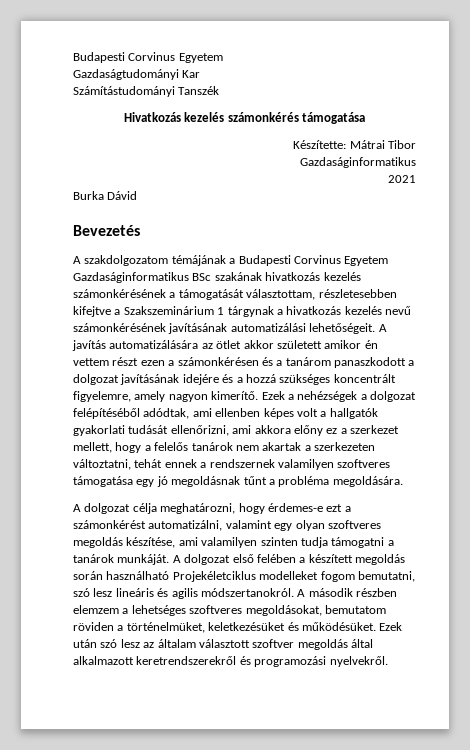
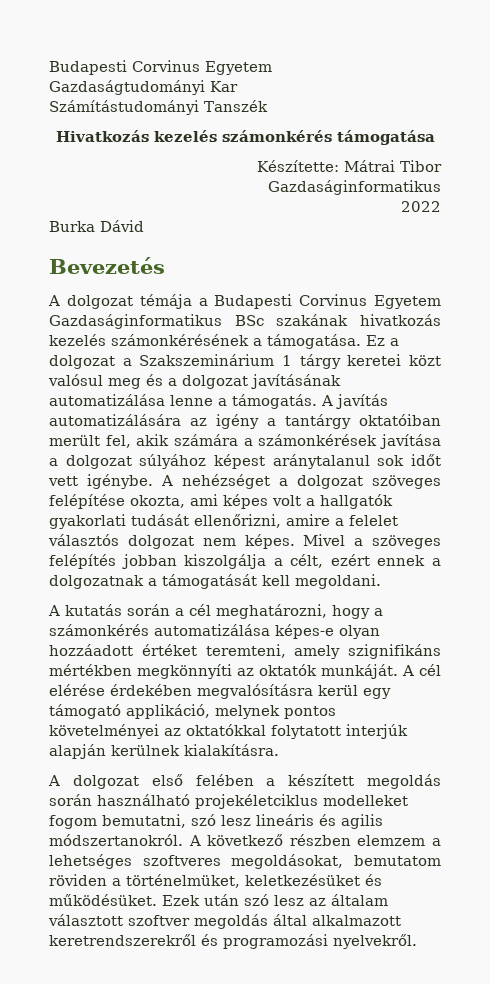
[388,175,416,183] 2021 -> [401,201,441,212] 2022
[84,255,226,266] szakdolgozatom témájának -> [66,294,192,309] dolgozat témája
[178,289,397,300] [73,306,411,317] [73,323,387,334] [72,340,378,351] [73,357,415,368] [73,374,396,385] [73,391,416,402] [73,408,261,419] támogatását választottam, részletesebben kifejtve a Szakszeminárium 1 tárgynak a hivatkozás kezelés nevű számonkérésének javításának automatizálási lehetőségeit. A javítás automatizálására az ötlet akkor született amikor én vettem részt ezen a számonkérésen és a tanárom panaszkodott a dolgozat javításának idejére és a hozzá szükséges koncentrált figyelemre, amely nagyon kimerítő. Ezek a nehézségek a dolgozat felépítéséből adódtak, ami ellenben -> [267,334,399,349] [49,354,441,369] [48,374,341,389] [49,394,388,409] [49,414,441,429] [49,434,441,449] [49,454,441,469] [48,474,441,489] [49,494,218,509] támogatása. Ez a dolgozat a Szakszeminárium 1 tárgy keretei közt valósul meg és a dolgozat javításának automatizálása lenne a támogatás. A javítás automatizálására az igény a tantárgy oktatóiban merült fel, akik számára a számonkérések javítása a dolgozat súlyához képest aránytalanul sok időt vett igénybe. A nehézséget a dolgozat szöveges felépítése okozta, ami
[232,425,399,436] [73,442,375,453] [73,459,391,470] [73,476,403,487] [73,503,351,514] [73,520,381,531] [73,537,394,548] [73,554,170,565] ami akkora előny ez a szerkezet mellett, hogy a felelős tanárok nem akartak a szerkezeten változtatni, tehát ennek a rendszernek valamilyen szoftveres támogatása egy jó megoldásnak tűnt a probléma megoldására. // A dolgozat célja meghatározni, hogy érdemes-e ezt a számonkérést automatizálni, valamint egy olyan szoftveres megoldás készítése, ami valamilyen szinten tudja támogatni a tanárok munkáját. -> [286,514,398,526] [48,534,441,549] [49,554,441,569] [49,574,381,589] [48,604,383,619] [49,624,380,639] [49,644,441,659] [49,664,441,679] [49,684,391,699] [49,704,336,719] [49,724,408,739] [49,744,279,759] amire a felelet választós dolgozat nem képes. Mivel a szöveges felépítés jobban kiszolgálja a célt, ezért ennek a dolgozatnak a támogatását kell megoldani. // A kutatás során a cél meghatározni, hogy a számonkérés automatizálása képes-e olyan hozzáadott értéket teremteni, amely szignifikáns mértékben megkönnyíti az oktatók munkáját. A cél elérése érdekében megvalósításra kerül egy támogató applikáció, melynek pontos követelményei az oktatókkal folytatott interjúk alapján kerülnek kialakításra. //
[172,571,256,582] Projekéletciklus -> [195,794,318,809] projekéletciklus
[308,588,353,597] második -> [207,834,284,846] következő

